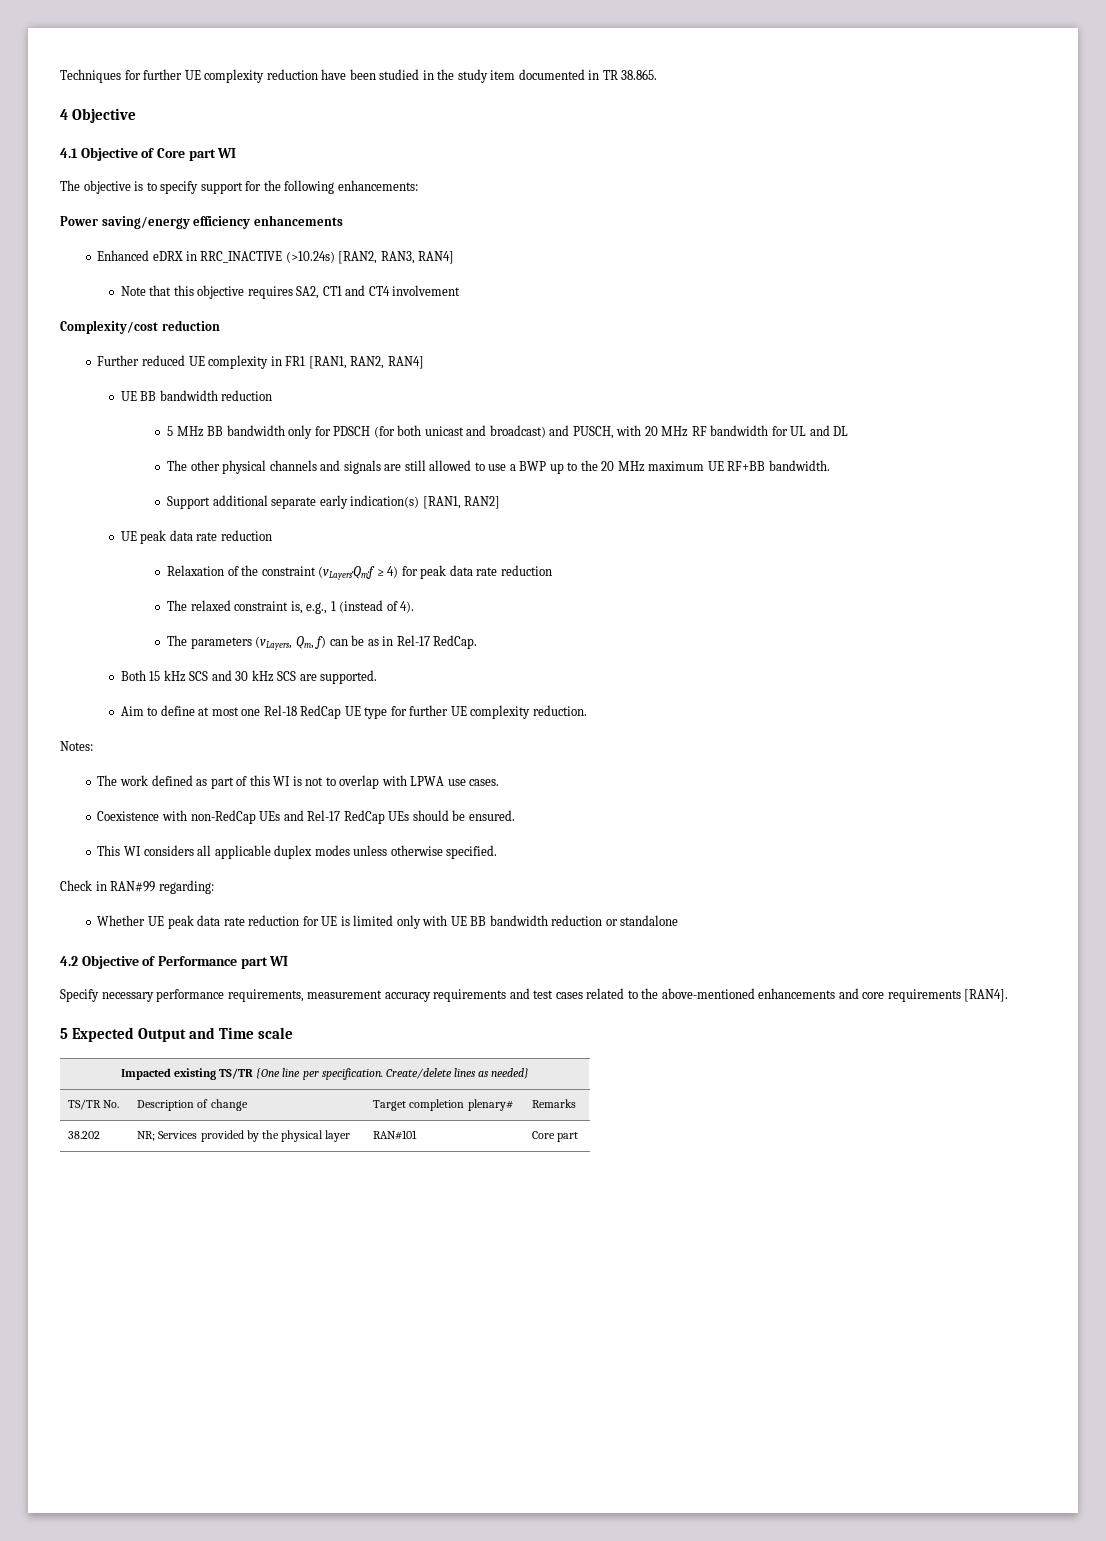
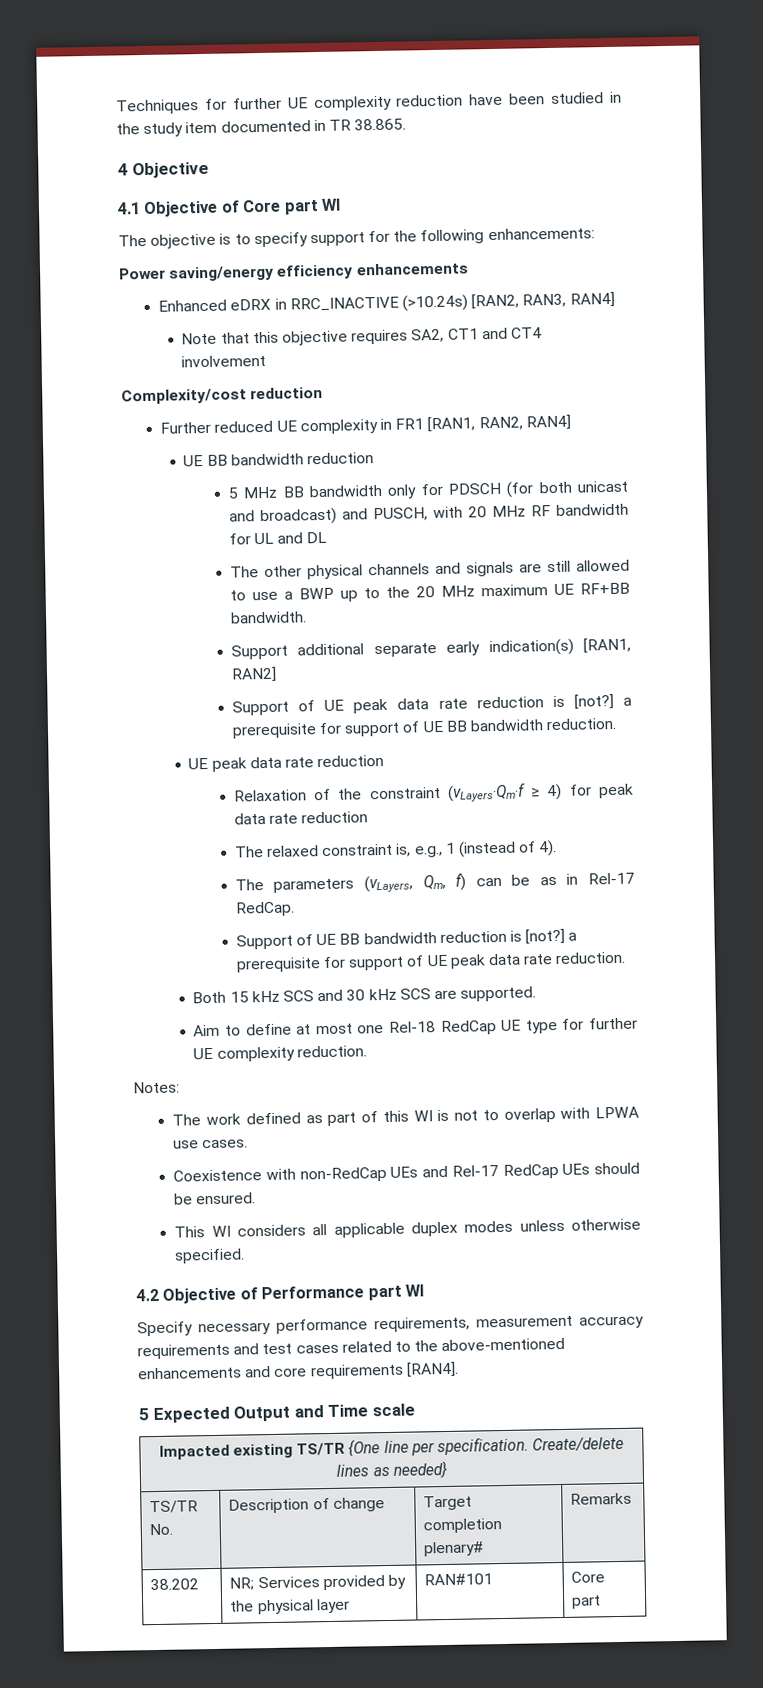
(501, 502) none -> [231,693,632,716] [231,717,618,739] // Support of UE peak data rate reduction is [not?] a prerequisite for support of UE BB bandwidth reduction.
(478, 642) none -> [235,928,578,950] [235,951,627,973] // Support of UE BB bandwidth reduction is [not?] a prerequisite for support of UE peak data rate reduction.
[60,880,214,894] [97,915,679,929] // Check in RAN#99 regarding: // Whether UE peak data rate reduction for UE is limited only with UE BB bandwidth reduction or standalone -> (246, 1256) none

